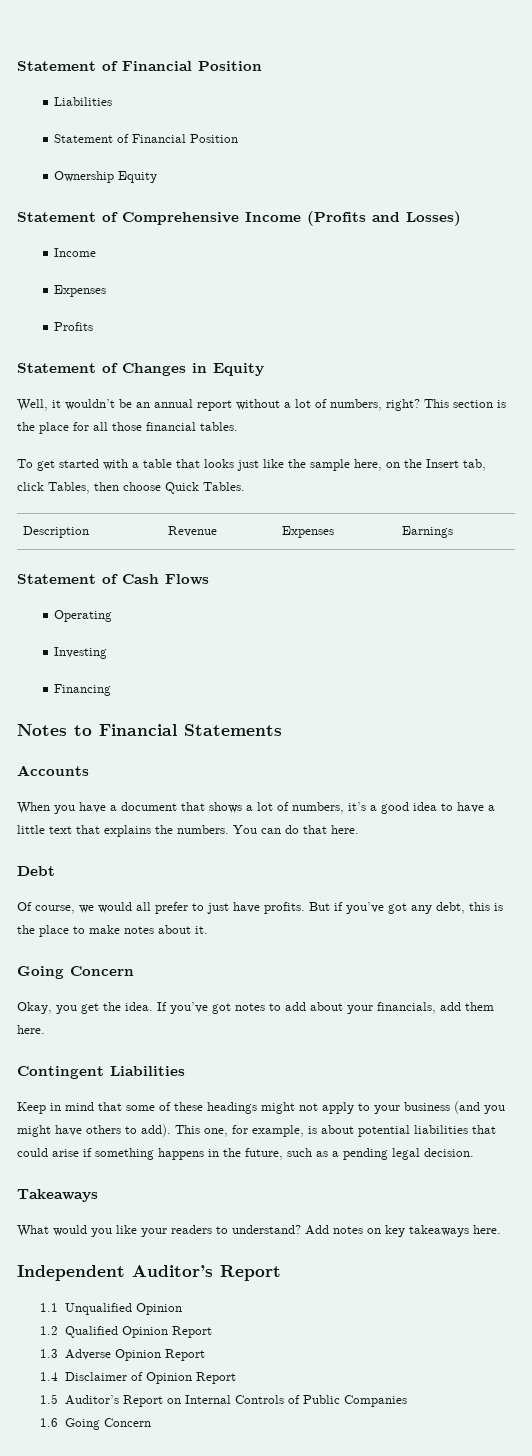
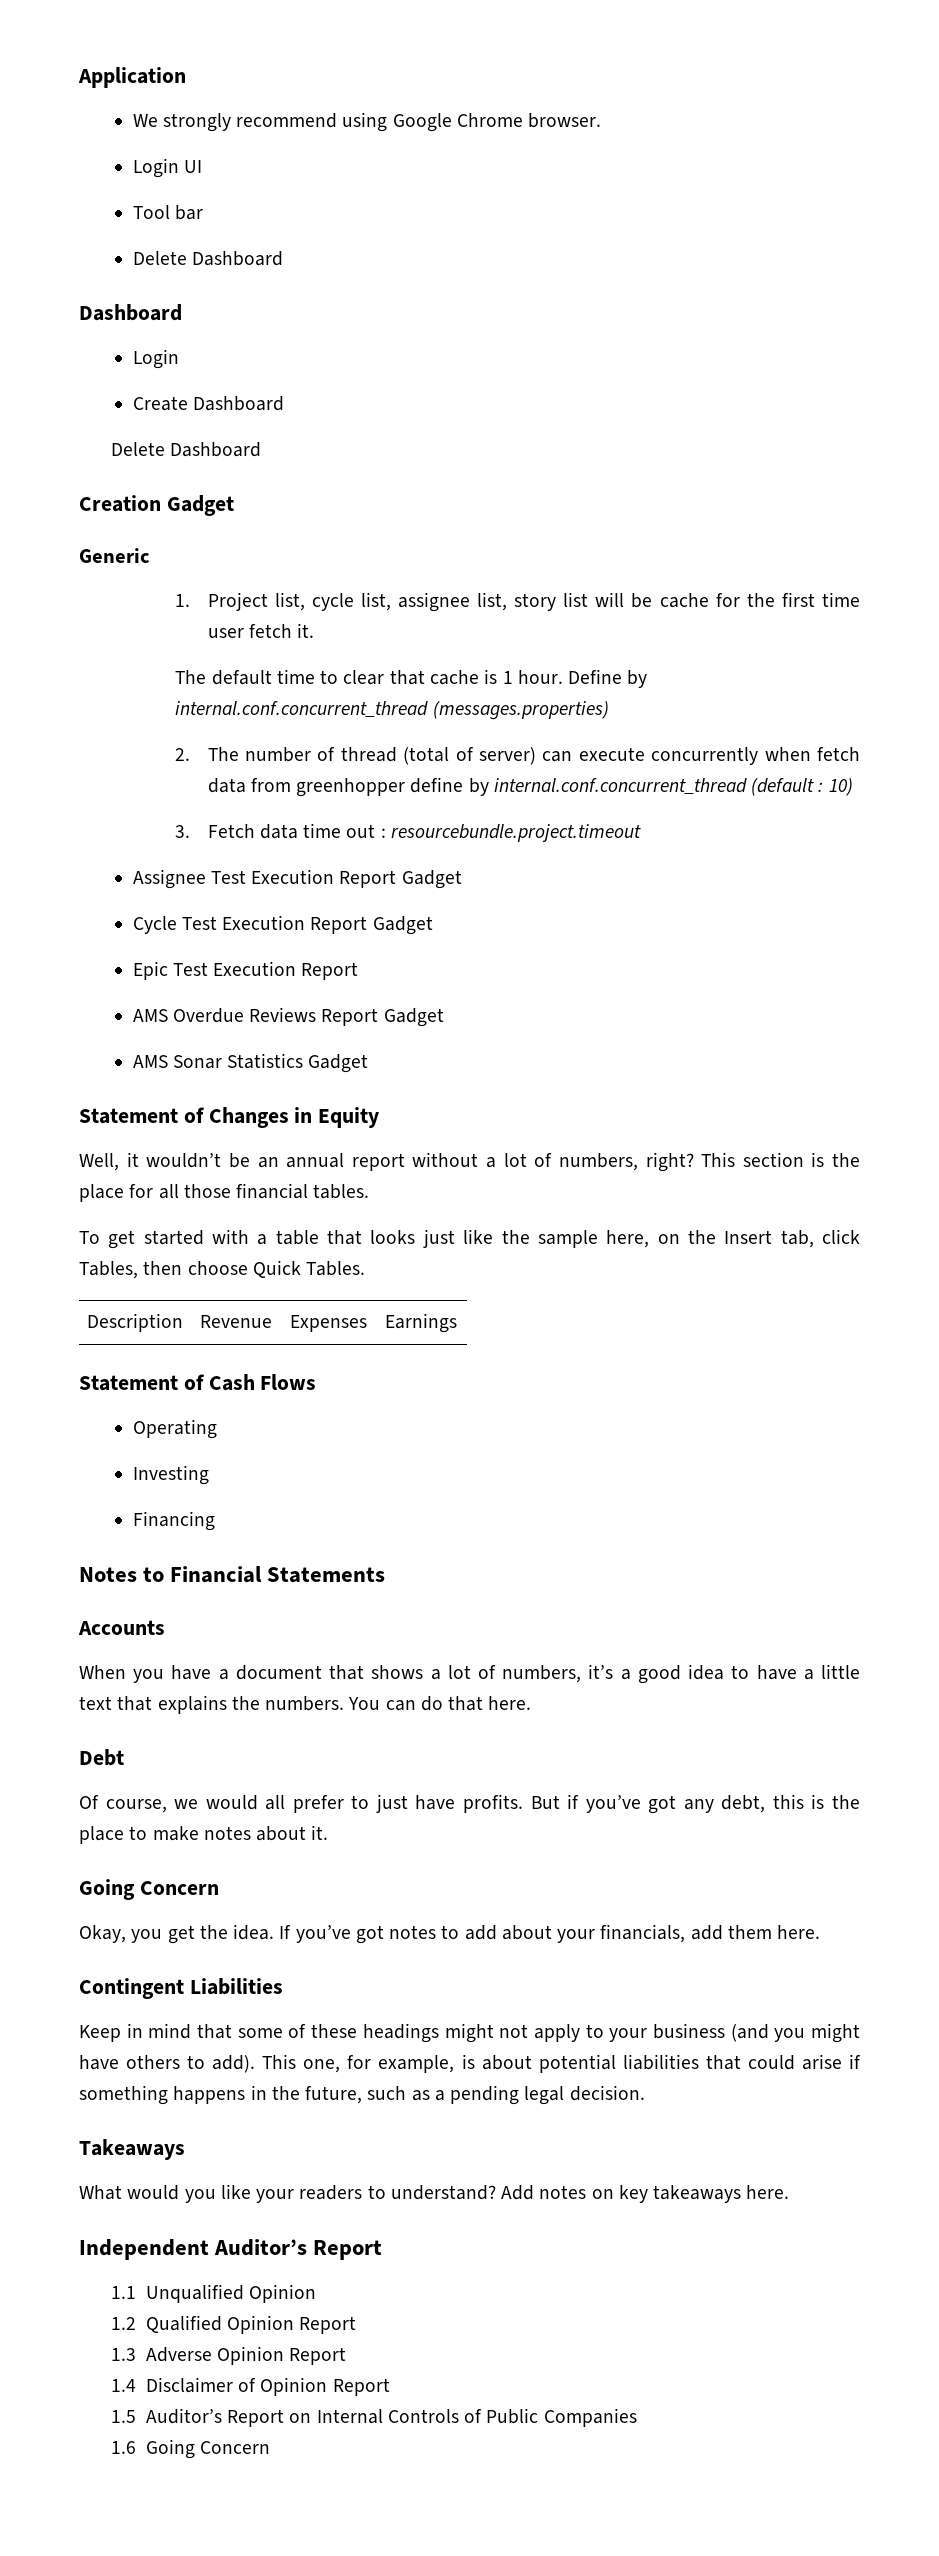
[17,61,262,71] [54,97,113,106] [54,134,239,143] [54,171,158,183] [17,211,461,226] [54,248,97,257] [54,285,107,297] [54,322,94,331] Statement of Financial Position // Liabilities // Statement of Financial Position // Ownership Equity // Statement of Comprehensive Income (Profits and Losses) // Income // Expenses // Profits -> [78,67,186,88] [132,112,602,132] [132,158,202,178] [132,205,203,220] [132,251,283,266] [79,304,182,321] [132,349,179,369] [132,396,284,411] [111,442,262,457] [79,495,234,516] [79,548,150,563] [175,592,861,612] [207,623,315,638] [175,669,648,688] [175,701,609,720] [175,747,860,765] [207,777,853,797] [175,823,641,842] [132,869,462,889] [132,915,433,935] [132,961,359,980] [132,1007,444,1027] [132,1053,369,1073] Application // We strongly recommend using Google Chrome browser. // Login UI // Tool bar // Delete Dashboard // Dashboard // Login // Create Dashboard // Delete Dashboard // Creation Gadget // Generic // 1. Project list, cycle list, assignee list, story list will be cache for the first time user fetch it. // The default time to clear that cache is 1 hour. Define by internal.conf.concurrent_thread (messages.properties) // 2. The number of thread (total of server) can execute concurrently when fetch data from greenhopper define by internal.conf.concurrent_thread (default : 10) // 3. Fetch data time out : resourcebundle.project.timeout // Assignee Test Execution Report Gadget // Cycle Test Execution Report Gadget // Epic Test Execution Report // AMS Overdue Reviews Report Gadget // AMS Sonar Statistics Gadget

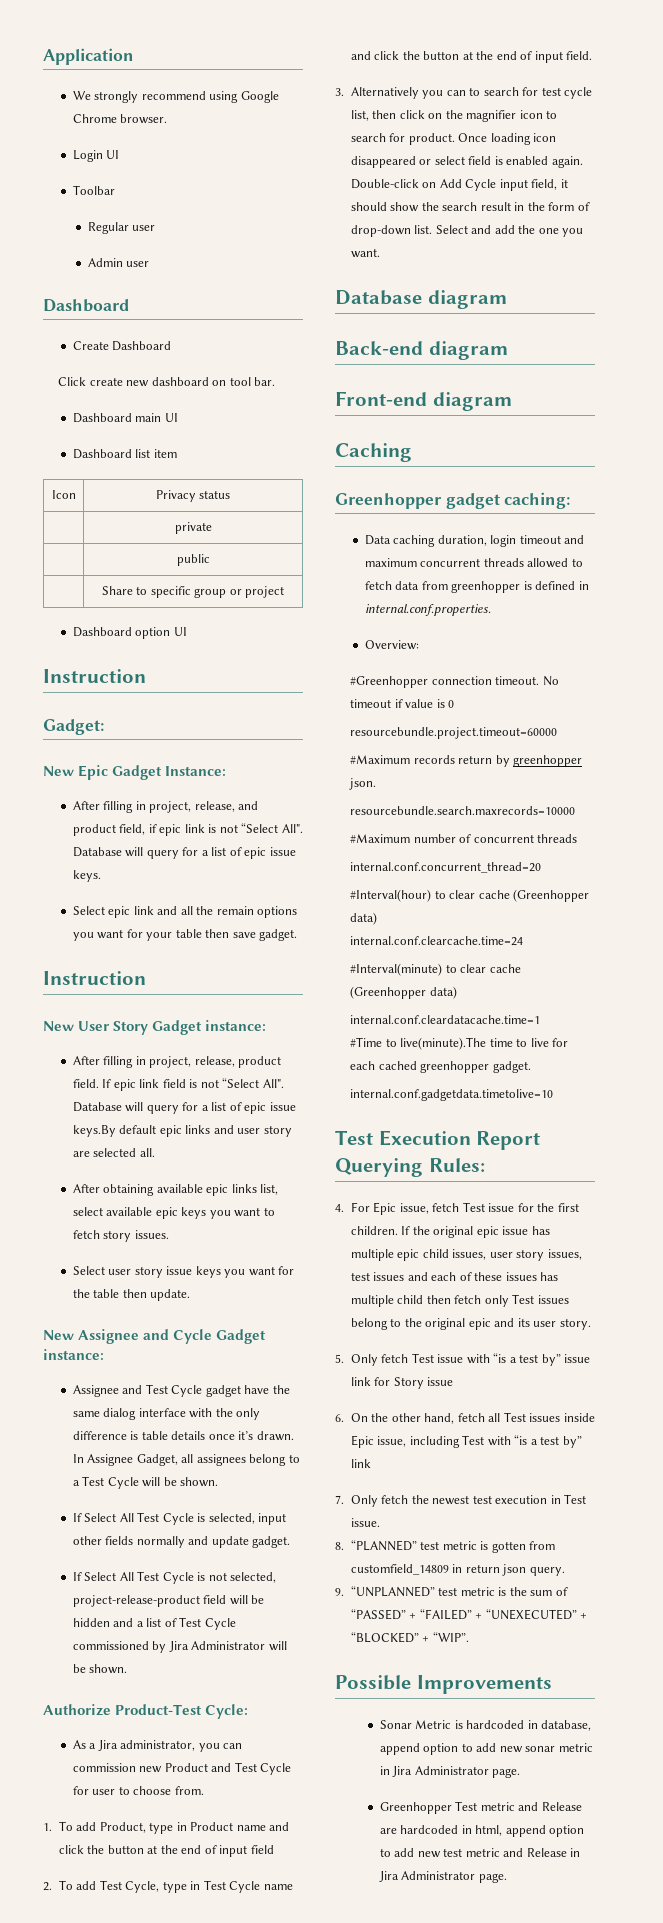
[132,205,203,220] [132,251,283,266] [79,304,182,321] [132,349,179,369] Tool bar // Delete Dashboard // Dashboard // Login -> [72,185,115,195] [87,222,156,234] [87,258,150,267] [43,299,129,312] Toolbar // Regular user // Admin user // Dashboard
[111,442,262,457] [79,495,234,516] [79,548,150,563] [175,592,861,612] [207,623,315,638] [175,669,648,688] [175,701,609,720] [175,747,860,765] [207,777,853,797] [175,823,641,842] [132,869,462,889] [132,915,433,935] [132,961,359,980] [132,1007,444,1027] [132,1053,369,1073] [79,1107,380,1128] [79,1152,860,1172] [79,1183,370,1202] [79,1229,861,1249] [79,1260,366,1279] [87,1313,184,1332] [200,1315,273,1328] [290,1315,368,1332] [385,1313,458,1333] [79,1374,317,1391] [132,1419,217,1439] [132,1465,209,1485] [132,1511,215,1531] [79,1566,386,1583] [78,1620,165,1635] [79,1664,860,1684] [79,1695,532,1714] [79,1749,124,1766] [79,1794,860,1814] [79,1825,329,1844] [79,1879,219,1900] [79,1924,821,1944] [79,1978,283,1999] [79,2023,860,2043] [79,2054,862,2073] [79,2085,645,2105] [79,2139,185,2160] [79,2184,790,2203] [79,2239,383,2260] [111,2284,317,2303] [111,2315,357,2334] [111,2346,347,2365] [111,2377,390,2396] [111,2408,637,2427] [111,2439,271,2459] Delete Dashboard // Creation Gadget // Generic // 1. Project list, cycle list, assignee list, story list will be cache for the first time user fetch it. // The default time to clear that cache is 1 hour. Define by internal.conf.concurrent_thread (messages.properties) // 2. The number of thread (total of server) can execute concurrently when fetch data from greenhopper define by internal.conf.concurrent_thread (default : 10) // 3. Fetch data time out : resourcebundle.project.timeout // Assignee Test Execution Report Gadget // Cycle Test Execution Report Gadget // Epic Test Execution Report // AMS Overdue Reviews Report Gadget // AMS Sonar Statistics Gadget // Statement of Changes in Equity // Well, it wouldn’t be an annual report without a lot of numbers, right? This section is the place for all those financial tables. // To get started with a table that looks just like the sample here, on the Insert tab, click Tables, then choose Quick Tables. // Description | Revenue | Expenses | Earnings // Statement of Cash Flows // Operating // Investing // Financing // Notes to Financial Statements // Accounts // When you have a document that shows a lot of numbers, it’s a good idea to have a little text that explains the numbers. You can do that here. // Debt // Of course, we would all prefer to just have profits. But if you’ve got any debt, this is the place to make notes about it. // Going Concern // Okay, you get the idea. If you’ve got notes to add about your financials, add them here. // Contingent Liabilities // Keep in mind that some of these headings might not apply to your business (and you might have others to add). This one, for example, is about potential liabilities that could arise if something happens in the future, such as a pending legal decision. // Takeaways // What would you like your readers to understand? Add notes on key takeaways here. // Independent Auditor’s Report // 1.1 Unqualified Opinion // 1.2 Qualified Opinion Report // 1.3 Adverse Opinion Report // 1.4 Disclaimer of Opinion Report // 1.5 Auditor’s Report on Internal Controls of Public Companies // 1.6 Going Concern -> [58,377,276,387] [72,413,178,423] [72,449,177,459] [51,490,76,499] [155,490,231,502] [174,522,212,534] [176,554,210,566] [101,586,285,598] [72,627,187,639] [43,669,146,683] [43,719,104,735] [43,765,227,780] [72,801,259,813] [72,823,303,836] [72,847,296,859] [72,870,101,882] [72,906,298,918] [72,929,298,941] [43,971,146,985] [43,1020,267,1035] [72,1056,282,1068] [72,1078,284,1091] [72,1102,296,1114] [72,1125,292,1137] [72,1148,155,1157] [72,1184,279,1196] [72,1207,275,1219] [72,1230,169,1242] [72,1266,295,1278] [72,1289,191,1301] [43,1329,267,1344] [43,1349,104,1360] [72,1384,290,1397] [72,1408,261,1420] [72,1431,294,1441] [72,1454,300,1466] [72,1476,219,1489] [72,1512,287,1525] [72,1536,291,1548] [72,1571,277,1584] [72,1595,265,1607] [72,1617,236,1630] [72,1641,287,1653] [72,1664,128,1674] [43,1704,249,1719] [72,1740,243,1752] [72,1762,292,1775] [72,1786,204,1795] [43,1821,290,1834] [58,1845,274,1857] [43,1880,293,1893] [350,51,593,63] [335,87,593,99] [350,110,558,122] [350,133,557,145] [350,156,583,168] [350,179,568,191] [350,202,590,212] [350,225,584,237] [350,248,380,258] [335,290,507,309] [335,341,508,360] [335,391,512,411] [335,443,412,462] [335,492,571,509] [364,535,585,547] [364,558,583,568] [364,581,589,593] [364,604,491,616] [364,640,419,650] [350,676,559,688] [350,699,455,708] [350,727,558,739] [350,755,583,767] [349,778,377,790] [350,806,576,815] [350,834,578,844] [350,862,542,873] [350,889,590,902] [350,912,378,925] [350,936,524,946] [350,963,521,976] [350,986,457,999] [350,1015,541,1024] [350,1037,569,1050] [350,1061,531,1073] [350,1089,554,1101] [335,1130,541,1150] [335,1158,485,1177] [335,1202,579,1215] [350,1226,550,1238] [350,1249,582,1261] [350,1272,559,1281] [350,1294,569,1307] [350,1318,591,1330] [335,1353,591,1366] [350,1377,454,1389] [335,1412,595,1424] [350,1435,582,1448] [350,1459,371,1468] [335,1494,587,1507] [350,1518,380,1527] [335,1540,556,1553] [350,1564,565,1576] [335,1586,568,1597] [350,1609,588,1620] [350,1632,469,1643] [335,1675,552,1694] [379,1720,592,1731] [379,1743,593,1755] [379,1766,521,1778] [379,1801,582,1814] [379,1825,585,1837] [379,1848,581,1858] [378,1871,507,1883] Click create new dashboard on tool bar. // Dashboard main UI // Dashboard list item // Icon | Privacy status // | private // | public // | Share to specific group or project // Dashboard option UI // Instruction // Gadget: // New Epic Gadget Instance: // After filling in project, release, and product field, if epic link is not “Select All". Database will query for a list of epic issue keys. // Select epic link and all the remain options you want for your table then save gadget. // Instruction // New User Story Gadget instance: // After filling in project, release, product field. If epic link field is not “Select All". Database will query for a list of epic issue keys.By default epic links and user story are selected all. // After obtaining available epic links list, select available epic keys you want to fetch story issues. // Select user story issue keys you want for the table then update. // New Assignee and Cycle Gadget instance: // Assignee and Test Cycle gadget have the same dialog interface with the only difference is table details once it’s drawn. In Assignee Gadget, all assignees belong to a Test Cycle will be shown. // If Select All Test Cycle is selected, input other fields normally and update gadget. // If Select All Test Cycle is not selected, project-release-product field will be hidden and a list of Test Cycle commissioned by Jira Administrator will be shown. // Authorize Product-Test Cycle: // As a Jira administrator, you can commission new Product and Test Cycle for user to choose from. // 1. To add Product, type in Product name and click the button at the end of input field // 2. To add Test Cycle, type in Test Cycle name and click the button at the end of input field. // 3. Alternatively you can to search for test cycle list, then click on the magnifier icon to search for product. Once loading icon disappeared or select field is enabled again. Double-click on Add Cycle input field, it should show the search result in the form of drop-down list. Select and add the one you want. // Database diagram // Back-end diagram // Front-end diagram // Caching // Greenhopper gadget caching: // Data caching duration, login timeout and maximum concurrent threads allowed to fetch data from greenhopper is defined in internal.conf.properties. // Overview: // #Greenhopper connection timeout. No timeout if value is 0 // resourcebundle.project.timeout=60000 // #Maximum records return by greenhopper json. // resourcebundle.search.maxrecords=10000 // #Maximum number of concurrent threads // internal.conf.concurrent_thread=20 // #Interval(hour) to clear cache (Greenhopper data) // internal.conf.clearcache.time=24 // #Interval(minute) to clear cache (Greenhopper data) // internal.conf.cleardatacache.time=1 // #Time to live(minute).The time to live for each cached greenhopper gadget. // internal.conf.gadgetdata.timetolive=10 // Test Execution Report Querying Rules: // 4. For Epic issue, fetch Test issue for the first children. If the original epic issue has multiple epic child issues, user story issues, test issues and each of these issues has multiple child then fetch only Test issues belong to the original epic and its user story. // 5. Only fetch Test issue with “is a test by” issue link for Story issue // 6. On the other hand, fetch all Test issues inside Epic issue, including Test with “is a test by” link // 7. Only fetch the newest test execution in Test issue. // 8. “PLANNED” test metric is gotten from customfield_14809 in return json query. // 9. “UNPLANNED” test metric is the sum of “PASSED” + “FAILED” + “UNEXECUTED” + “BLOCKED” + “WIP”. // Possible Improvements // Sonar Metric is hardcoded in database, append option to add new sonar metric in Jira Administrator page. // Greenhopper Test metric and Release are hardcoded in html, append option to add new test metric and Release in Jira Administrator page.

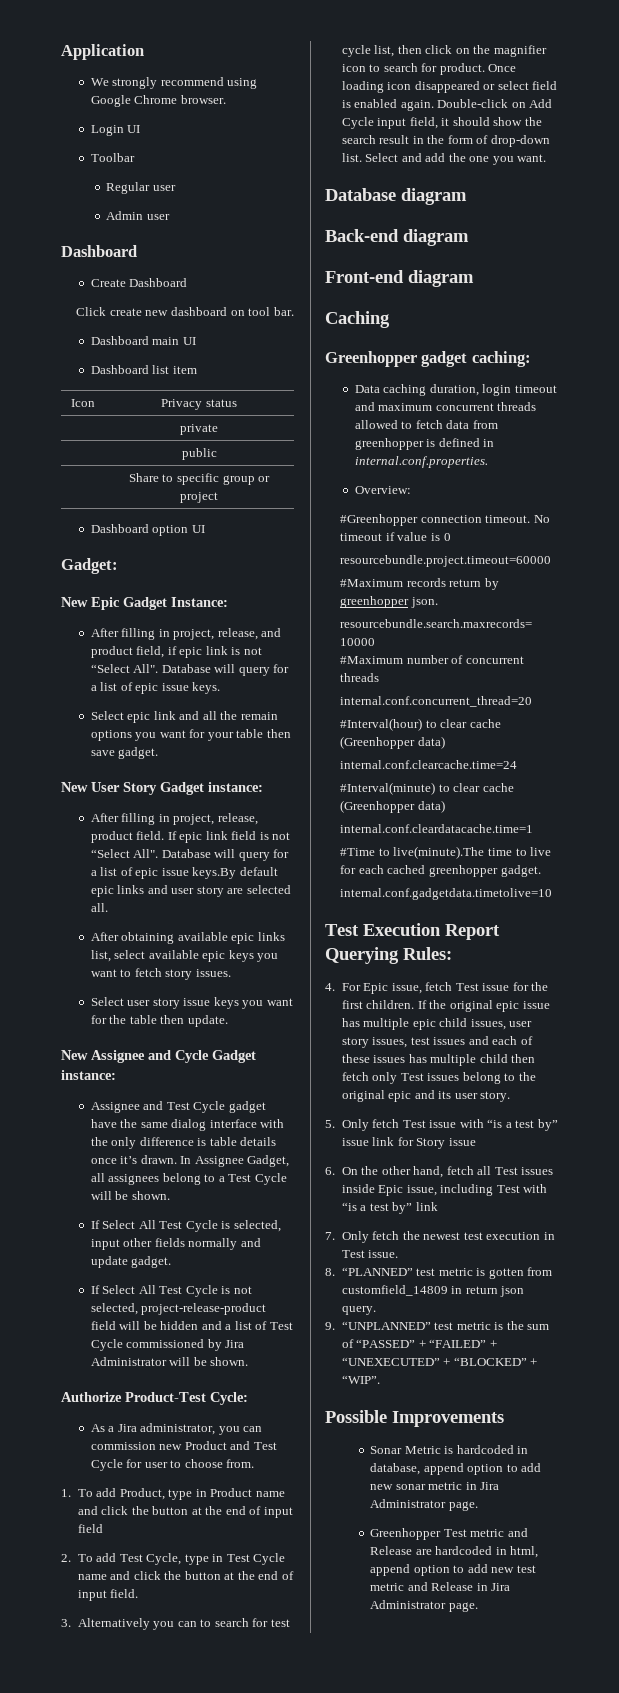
[43,669,146,683] // Instruction -> (205, 529) none
[43,971,146,985] // Instruction -> (159, 753) none

